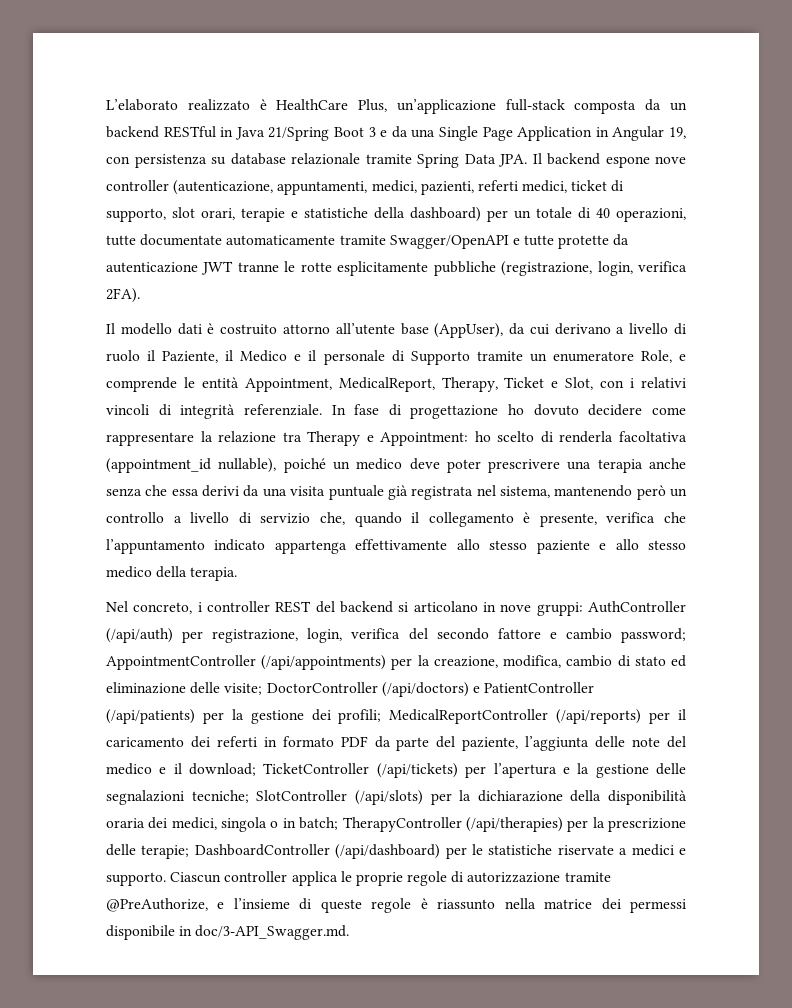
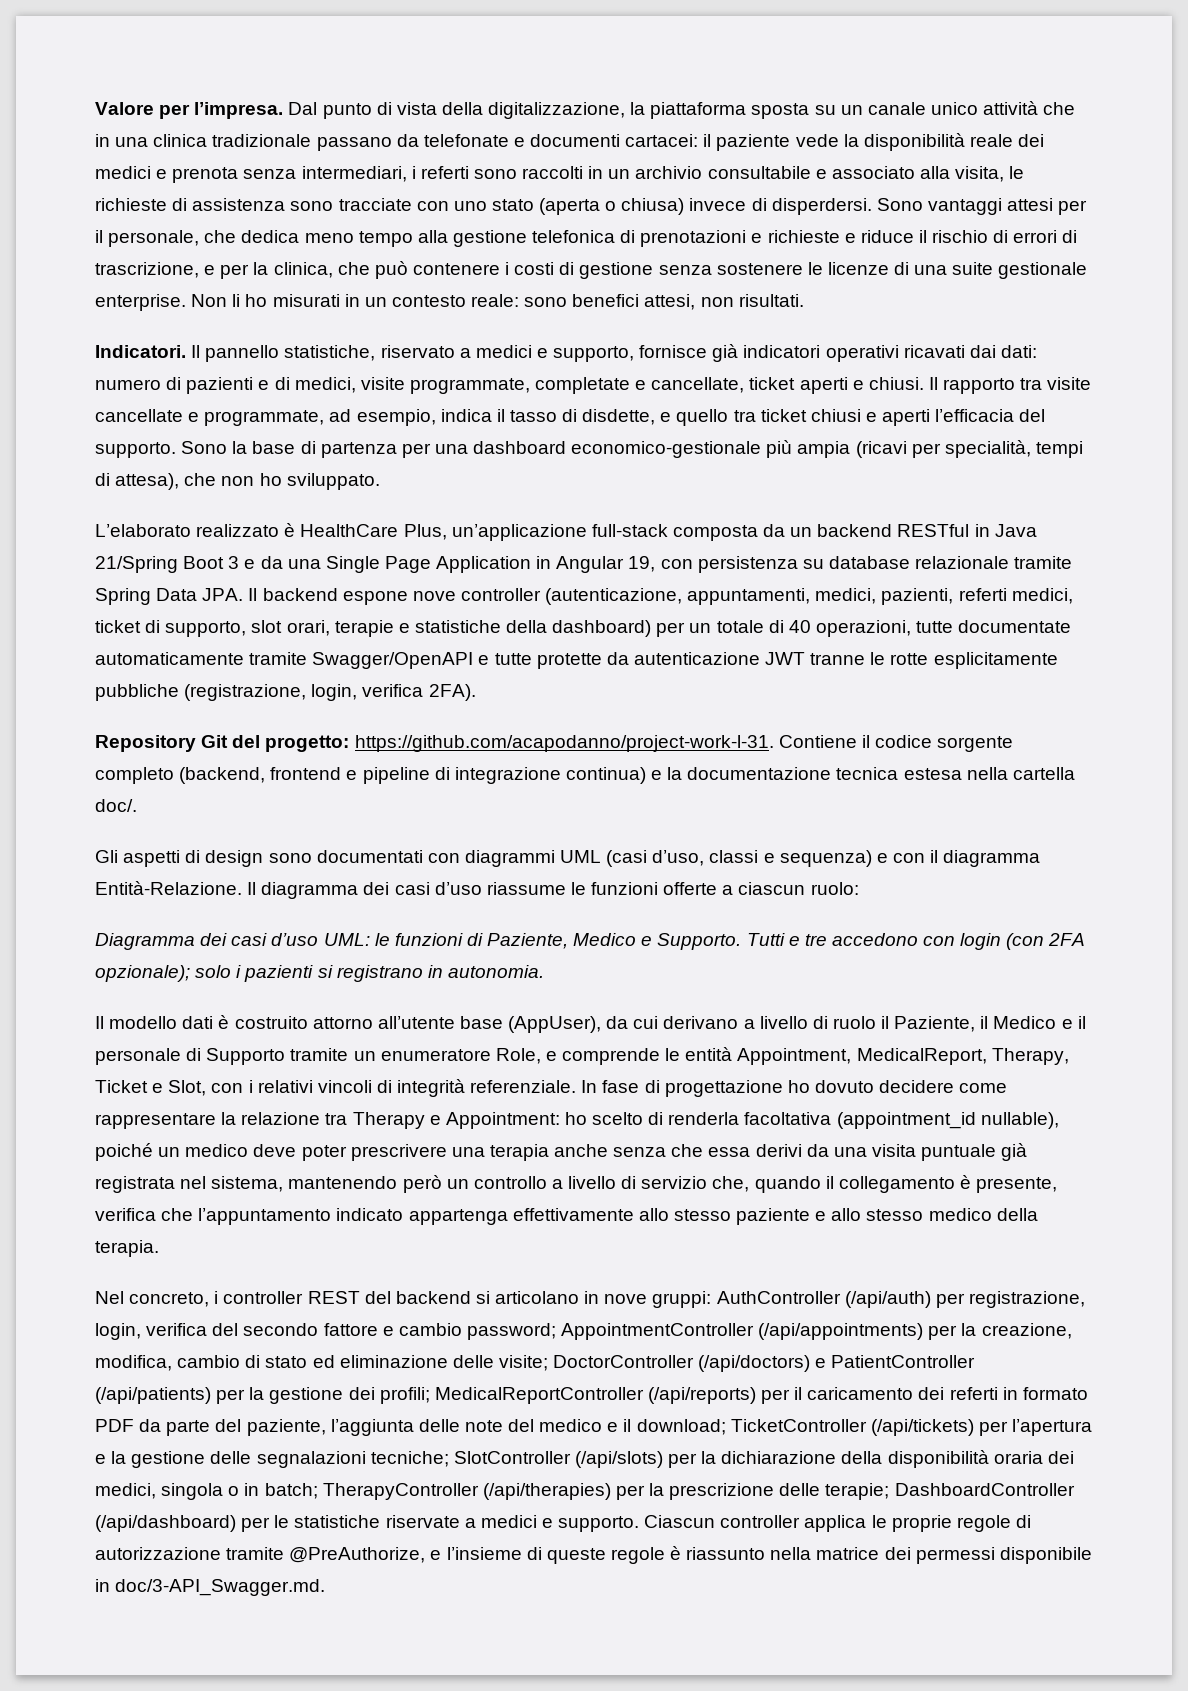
(106, 105) none -> [95,101,1076,119] [95,133,1045,151] [95,166,1025,183] [95,198,1088,215] [95,230,1078,247] [95,261,1088,279] [95,294,804,311] [95,344,1037,362] [95,377,1092,394] [95,409,1046,426] [95,440,1083,458] [95,473,380,490] Valore per l’impresa. Dal punto di vista della digitalizzazione, la piattaforma sposta su un canale unico attività che in una clinica tradizionale passano da telefonate e documenti cartacei: il paziente vede la disponibilità reale dei medici e prenota senza intermediari, i referti sono raccolti in un archivio consultabile e associato alla visita, le richieste di assistenza sono tracciate con uno stato (aperta o chiusa) invece di disperdersi. Sono vantaggi attesi per il personale, che dedica meno tempo alla gestione telefonica di prenotazioni e richieste e riduce il rischio di errori di trascrizione, e per la clinica, che può contenere i costi di gestione senza sostenere le licenze di una suite gestionale enterprise. Non li ho misurati in un contesto reale: sono benefici attesi, non risultati. // Indicatori. Il pannello statistiche, riservato a medici e supporto, fornisce già indicatori operativi ricavati dai dati: numero di pazienti e di medici, visite programmate, completate e cancellate, ticket aperti e chiusi. Il rapporto tra visite cancellate e programmate, ad esempio, indica il tasso di disdette, e quello tra ticket chiusi e aperti l’efficacia del supporto. Sono la base di partenza per una dashboard economico-gestionale più ampia (ricavi per specialità, tempi di attesa), che non ho sviluppato. //
(140, 295) none -> [95,735,1014,752] [95,767,1075,784] [95,799,137,812] [95,850,1041,867] [95,881,859,899] [95,933,1086,950] [95,965,544,982] // Repository Git del progetto: https://github.com/acapodanno/project-work-l-31. Contiene il codice sorgente completo (backend, frontend e pipeline di integrazione continua) e la documentazione tecnica estesa nella cartella doc/. // Gli aspetti di design sono documentati con diagrammi UML (casi d’uso, classi e sequenza) e con il diagramma Entità-Relazione. Il diagramma dei casi d’uso riassume le funzioni offerte a ciascun ruolo: // Diagramma dei casi d’uso UML: le funzioni di Paziente, Medico e Supporto. Tutti e tre accedono con login (con 2FA opzionale); solo i pazienti si registrano in autonomia.

